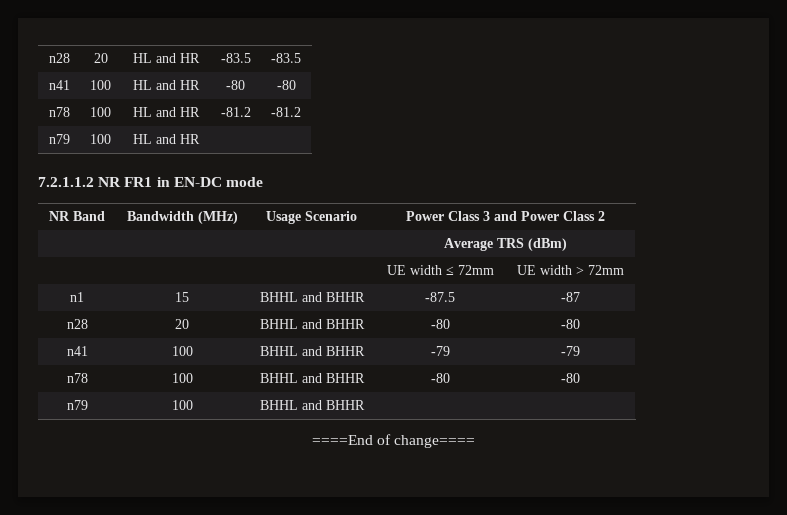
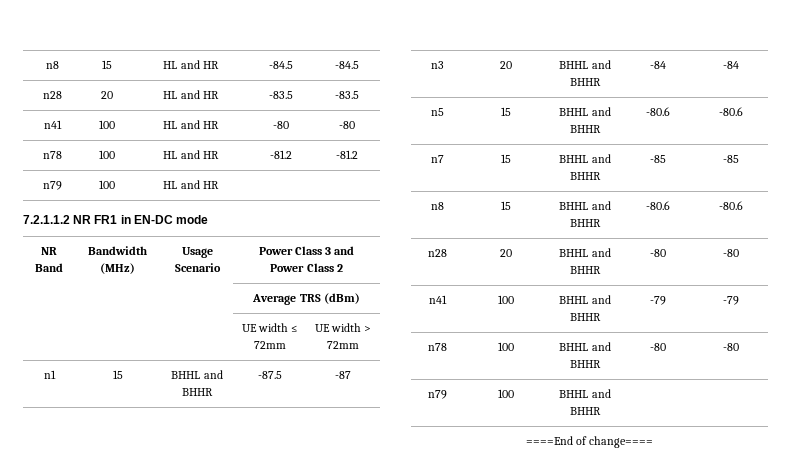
(48, 58) none -> [45,61,59,69] [101,60,112,69] [163,60,219,69] [269,61,293,69] [334,61,359,69] n8 | 15 | HL and HR | -84.5 | -84.5 //
(580, 297) none -> [430,61,444,69] [499,61,512,69] [559,60,611,69] [570,78,601,86] [650,61,666,69] [723,61,739,69] [430,108,444,116] [500,107,511,116] [559,107,611,116] [570,125,601,133] [646,107,670,116] [719,107,743,116] [430,155,444,163] [500,154,511,163] [559,154,611,163] [570,172,601,180] [650,155,666,163] [723,155,739,163] [430,202,444,210] [500,201,511,210] [559,201,611,210] [570,219,601,227] [646,201,670,210] [719,201,743,210] // n3 | 20 | BHHL and BHHR | -84 | -84 // n5 | 15 | BHHL and BHHR | -80.6 | -80.6 // n7 | 15 | BHHL and BHHR | -85 | -85 // n8 | 15 | BHHL and BHHR | -80.6 | -80.6

